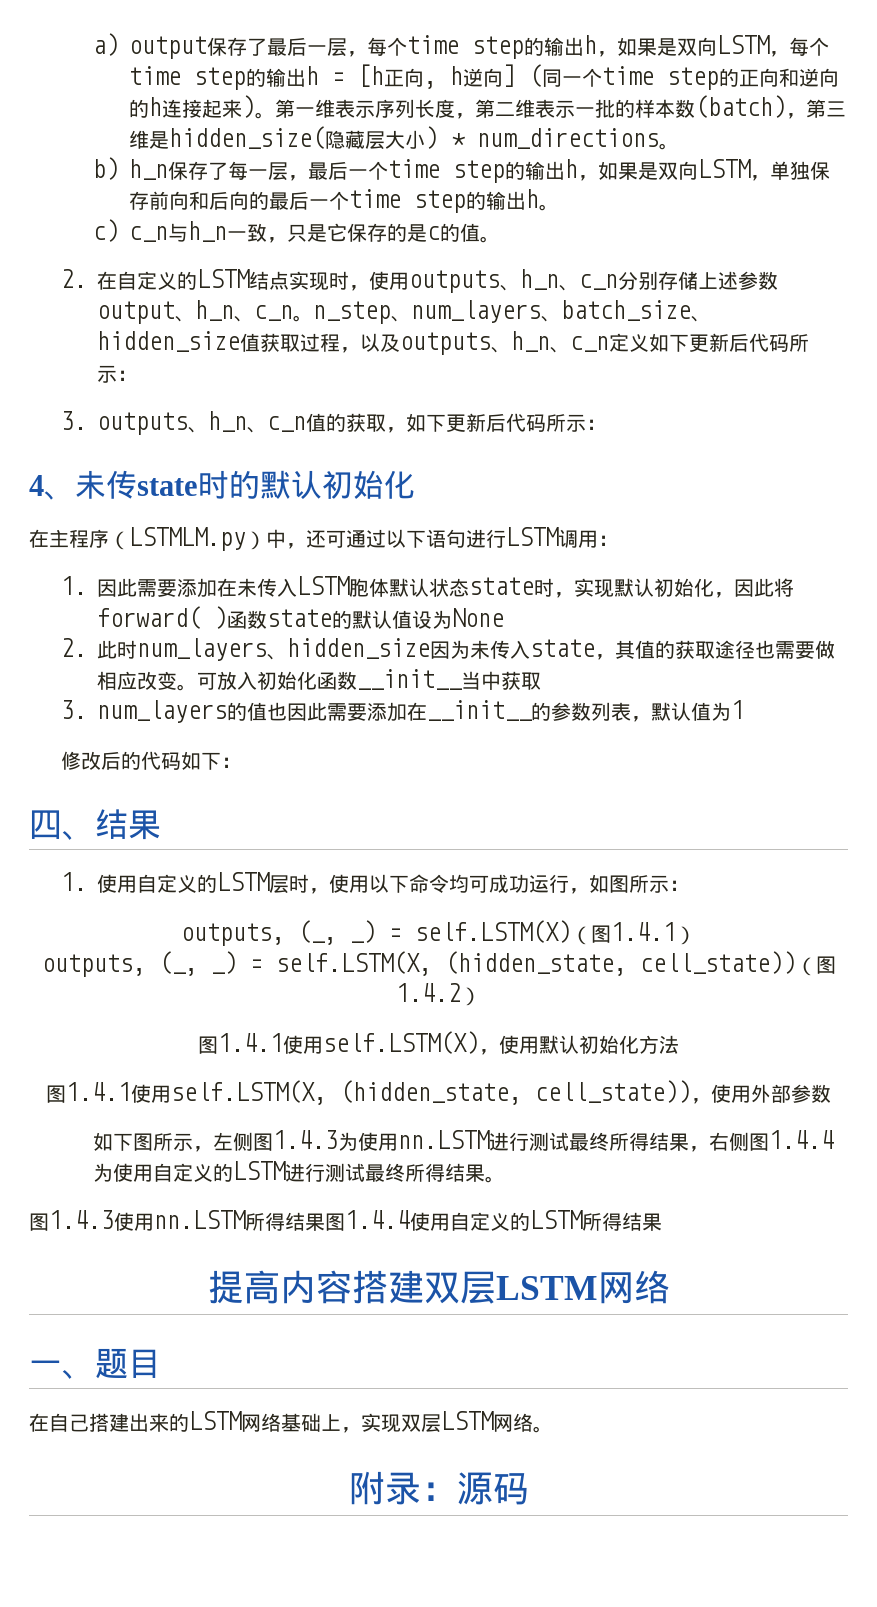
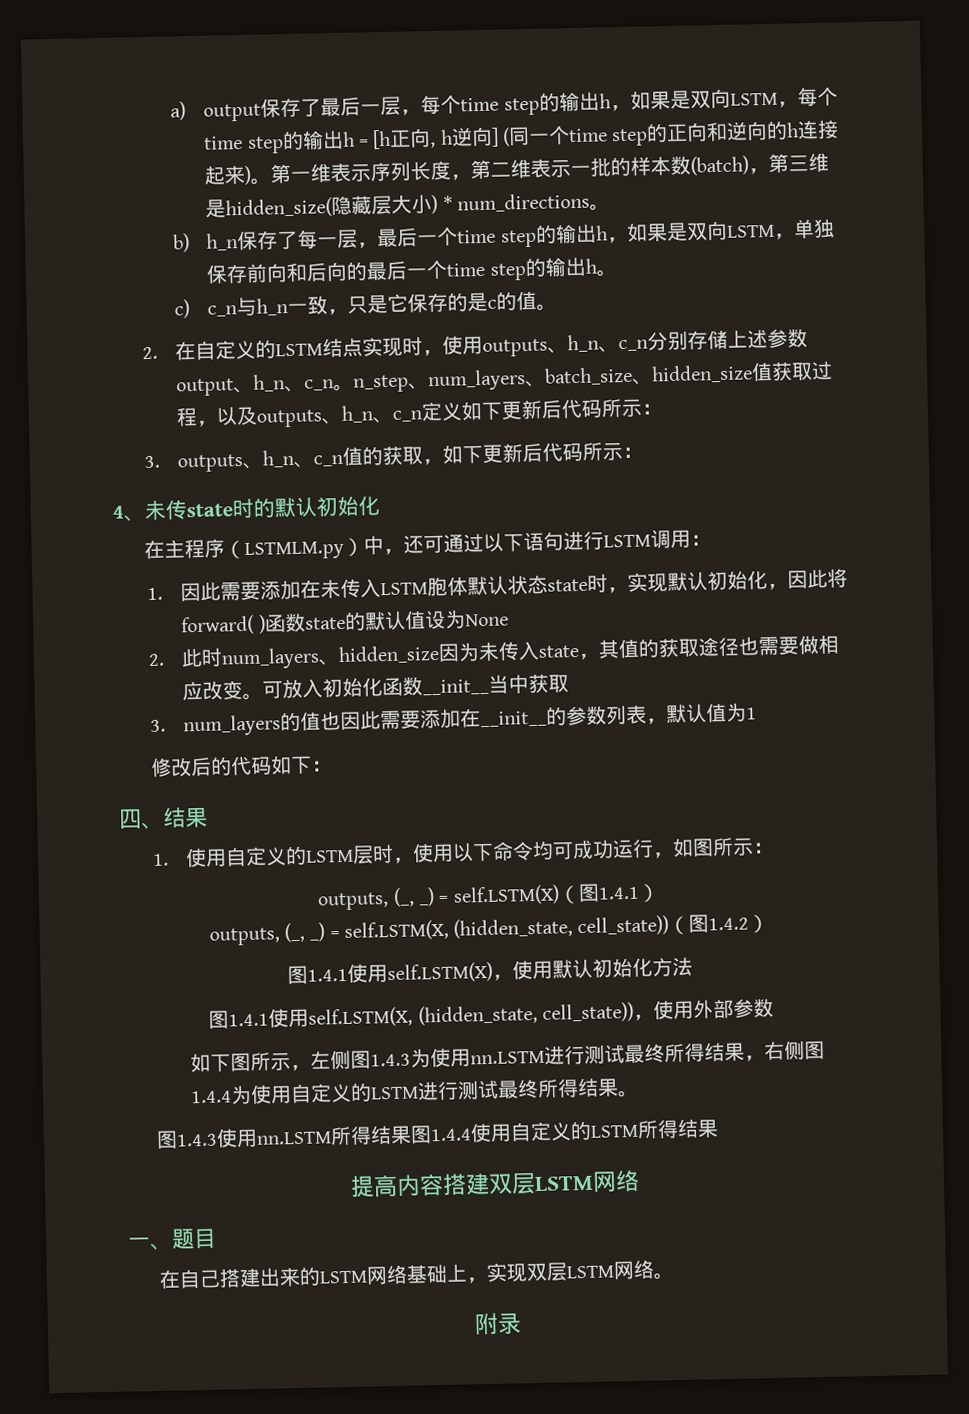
[420,1472,529,1505] ：源码 -> (522, 1323) none

